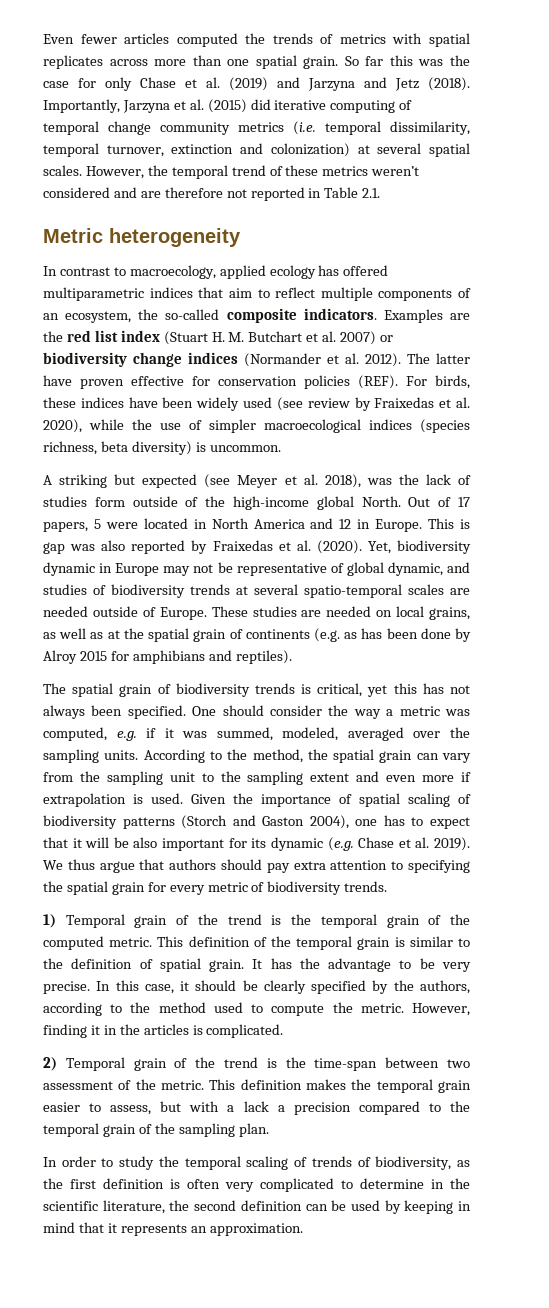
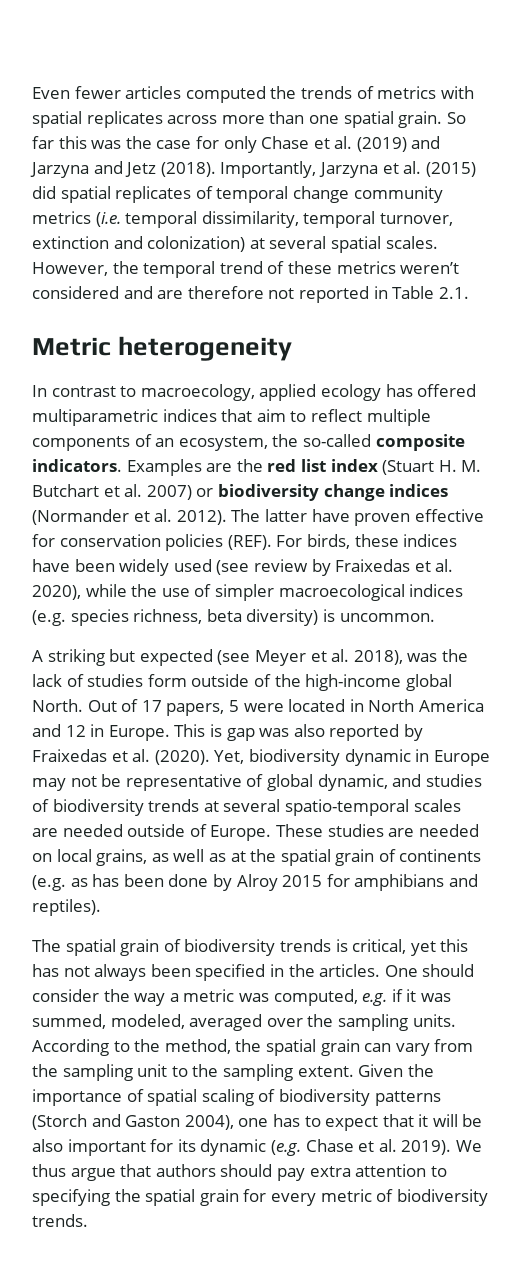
[274,100,396,113] iterative computing -> [60,186,192,203] spatial replicates
[420,419,470,433] (species -> [32,609,129,626] (e.g. species
[127,705,186,719] specified. -> [195,964,381,981] specified in the articles.
[310,771,472,782] [43,793,183,807] extent and even more if extrapolation is used. -> [297,1066,354,1077] extent.
[43,914,470,928] [43,936,470,950] [43,958,471,972] [43,980,470,994] [43,1002,471,1016] [43,1024,284,1038] [43,1057,471,1071] [43,1079,471,1093] [43,1101,470,1115] [43,1123,269,1137] [43,1156,471,1170] [43,1178,470,1192] [43,1200,471,1214] [43,1222,303,1236] // 1) Temporal grain of the trend is the temporal grain of the computed metric. This definition of the temporal grain is similar to the definition of spatial grain. It has the advantage to be very precise. In this case, it should be clearly specified by the authors, according to the method used to compute the metric. However, finding it in the articles is complicated. // 2) Temporal grain of the trend is the time-span between two assessment of the metric. This definition makes the temporal grain easier to assess, but with a lack a precision compared to the temporal grain of the sampling plan. // In order to study the temporal scaling of trends of biodiversity, as the first definition is often very complicated to determine in the scientific literature, the second definition can be used by keeping in mind that it represents an approximation. -> (88, 1220) none

